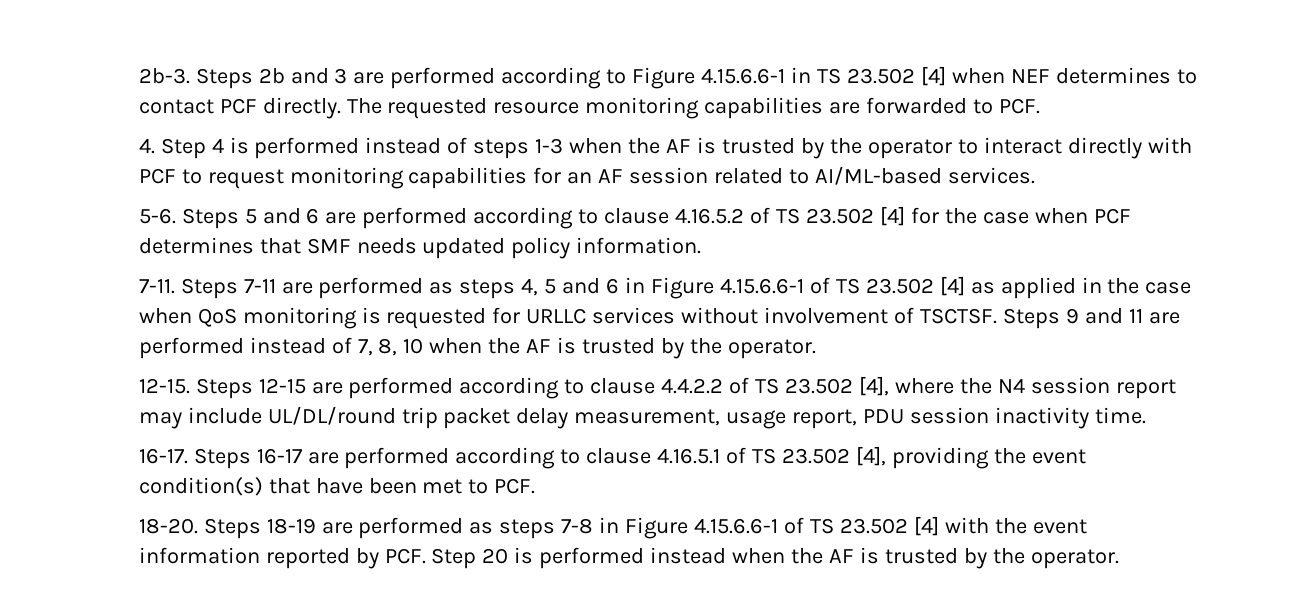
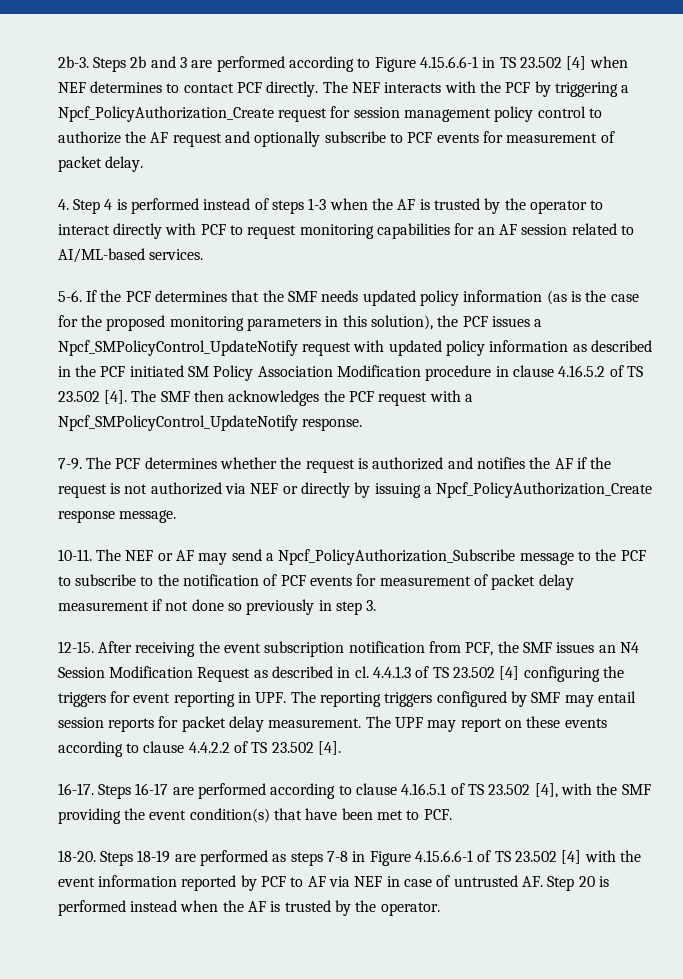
[387,97,1041,119] requested resource monitoring capabilities are forwarded to PCF. -> [351,81,630,97] [57,106,602,122] [57,131,615,147] [57,156,144,172] NEF interacts with the PCF by triggering a Npcf_PolicyAuthorization_Create request for session management policy control to authorize the AF request and optionally subscribe to PCF events for measurement of packet delay.
[181,207,599,229] Steps 5 and 6 are performed according to -> [86,290,639,306] [57,315,543,331] [57,340,652,356] [57,365,509,381] If the PCF determines that the SMF needs updated policy information (as is the case for the proposed monitoring parameters in this solution), the PCF issues a Npcf_SMPolicyControl_UpdateNotify request with updated policy information as described in the PCF initiated SM Policy Association Modification procedure in
[879,206,1131,226] [138,237,702,259] [138,276,1192,299] [138,307,1180,329] [138,337,816,359] [138,377,454,399] [4] for the case when PCF determines that SMF needs updated policy information. // 7-11. Steps 7-11 are performed as steps 4, 5 and 6 in Figure 4.15.6.6-1 of TS 23.502 [4] as applied in the case when QoS monitoring is requested for URLLC services without involvement of TSCTSF. Steps 9 and 11 are performed instead of 7, 8, 10 when the AF is trusted by the operator. // 12-15. Steps 12-15 are performed -> [104,390,473,406] [57,415,363,431] [57,457,612,473] [57,482,653,498] [57,510,177,523] [57,549,646,565] [57,574,574,590] [57,599,377,615] [57,641,639,657] [57,666,624,682] [57,691,636,707] [57,716,607,732] [4]. The SMF then acknowledges the PCF request with a Npcf_SMPolicyControl_UpdateNotify response. // 7-9. The PCF determines whether the request is authorized and notifies the AF if the request is not authorized via NEF or directly by issuing a Npcf_PolicyAuthorization_Create response message. // 10-11. The NEF or AF may send a Npcf_PolicyAuthorization_Subscribe message to the PCF to subscribe to the notification of PCF events for measurement of packet delay measurement if not done so previously in step 3. // 12-15. After receiving the event subscription notification from PCF, the SMF issues an N4 Session Modification Request as described in cl. 4.4.1.3 of TS 23.502 [4] configuring the triggers for event reporting in UPF. The reporting triggers configured by SMF may entail session reports for packet delay measurement. The UPF may report on these events
[859,376,1176,399] [138,406,1147,429] [4], where the N4 session report may include UL/DL/round trip packet delay measurement, usage report, PDU session inactivity time. -> [317,741,341,755] [4].
(887, 456) none -> [560,783,651,795] with the SMF
[384,548,426,564] PCF. -> [261,875,543,887] PCF to AF via NEF in case of untrusted AF.

